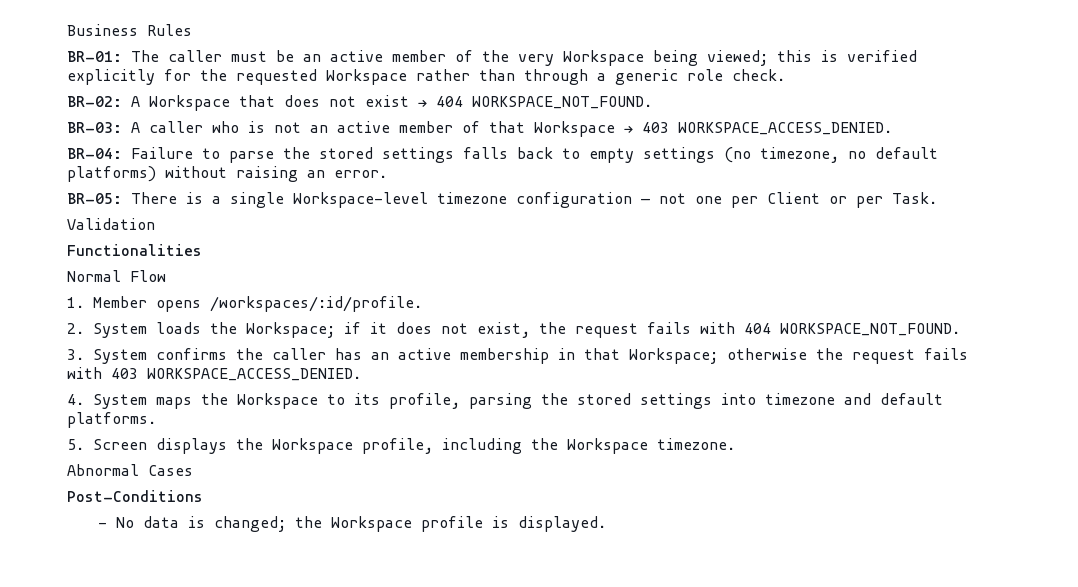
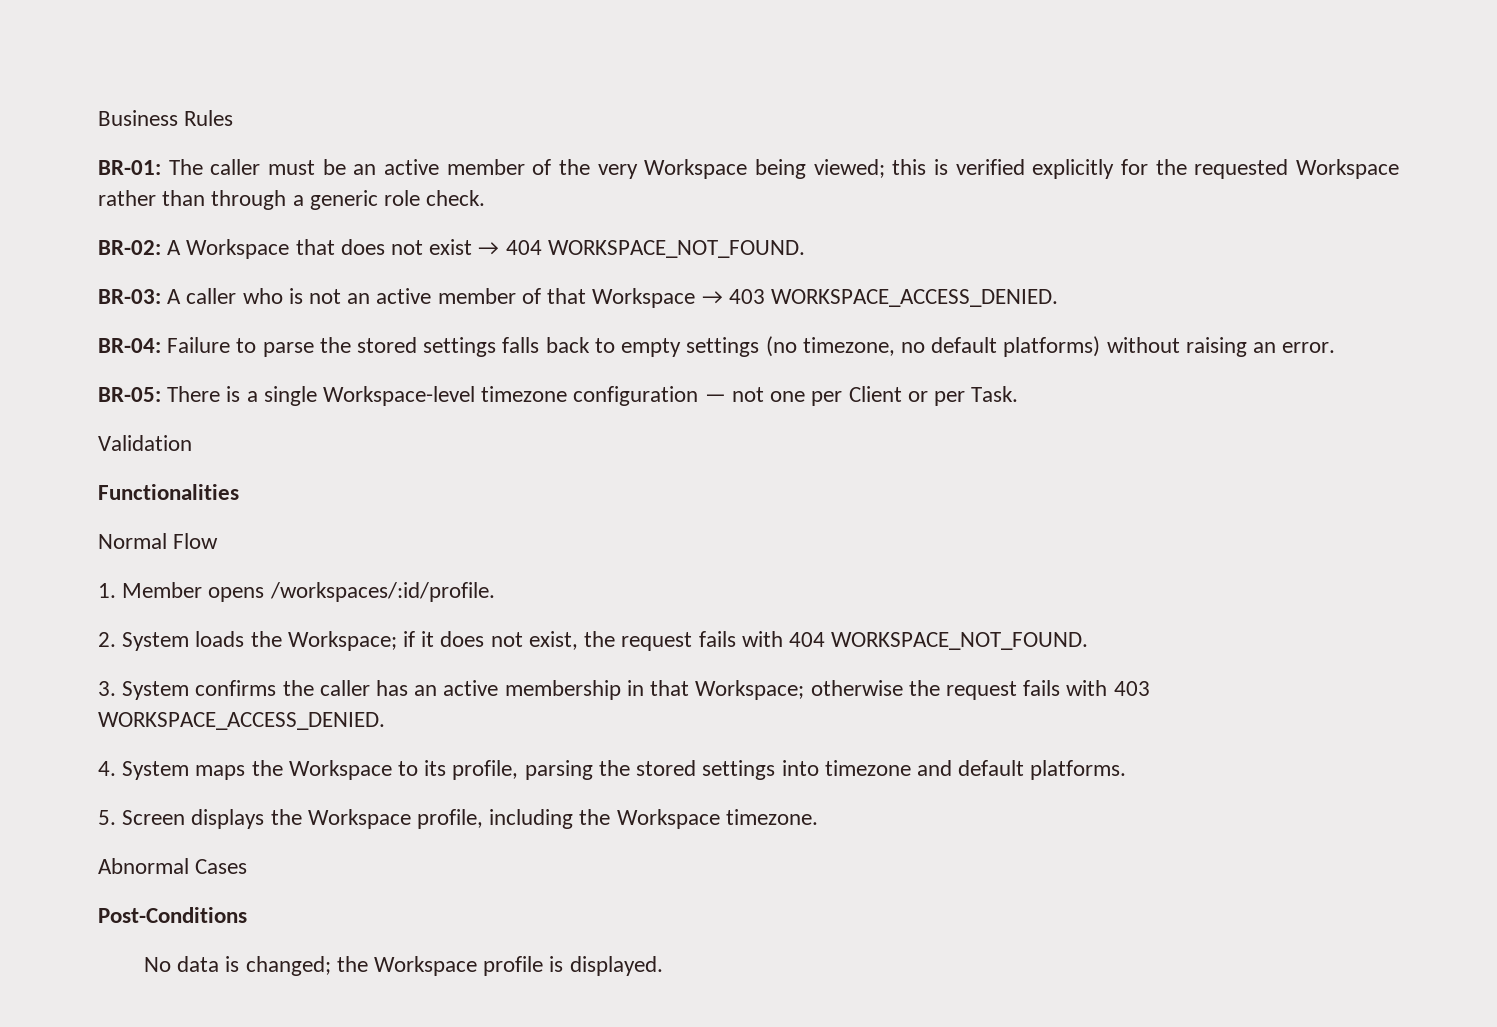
[98,522,108,528] - -> (247, 915) none

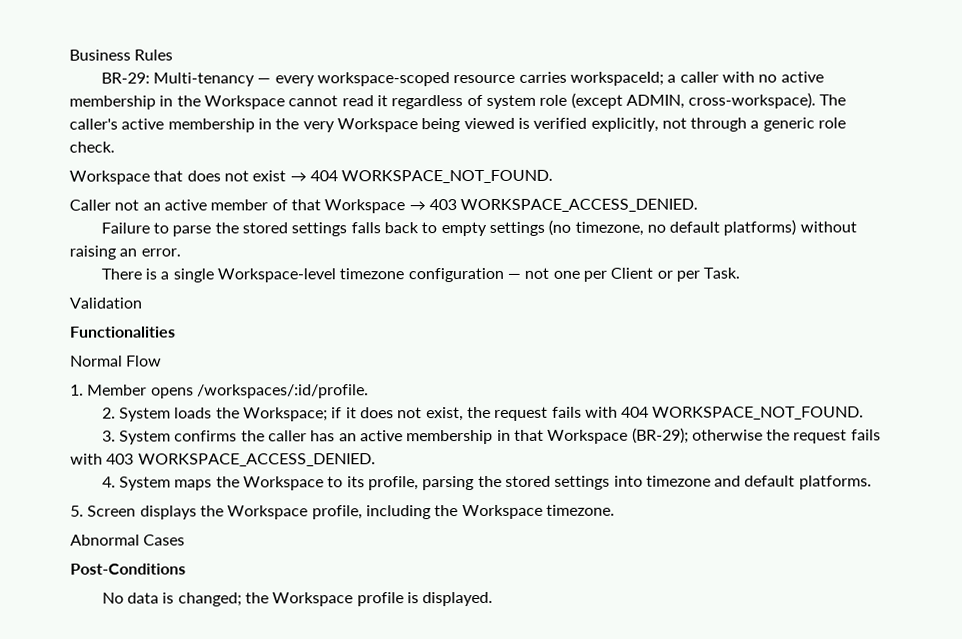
[98,159,1399,179] [98,190,206,206] BR-01: The caller must be an active member of the very Workspace being viewed; this is verified explicitly for the requested Workspace rather than -> [100,71,824,87] [69,92,847,110] [69,117,687,133] BR-29: Multi-tenancy — every workspace-scoped resource carries workspaceId; a caller with no active membership in the Workspace cannot read it regardless of system role (except ADMIN, cross-workspace). The caller's active membership in the very Workspace being viewed is verified explicitly, not
[98,240,182,255] BR-02: A -> (115, 147) none
[98,288,303,304] BR-03: A caller who is -> [69,199,111,211] Caller
[98,338,161,353] BR-04: -> (699, 205) none
[98,387,161,402] BR-05: -> (181, 252) none
[695,680,805,700] Workspace; -> [547,427,689,444] Workspace (BR-29);

